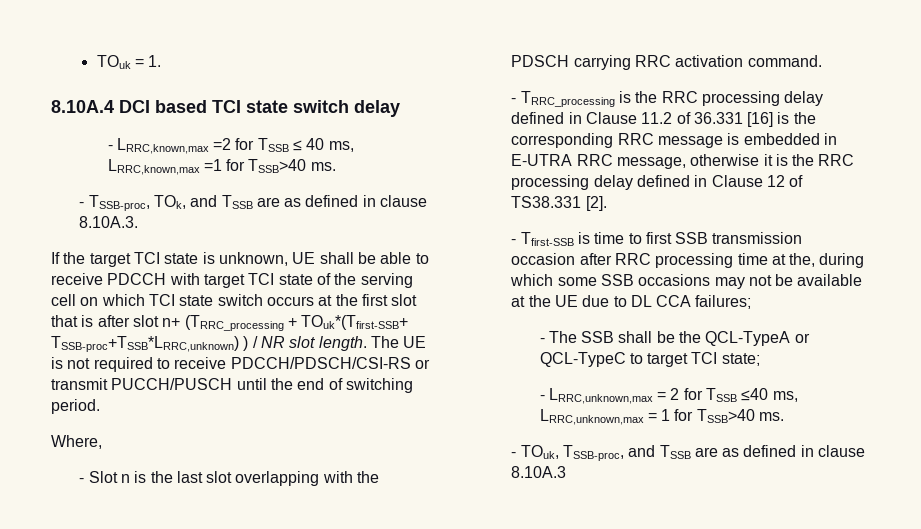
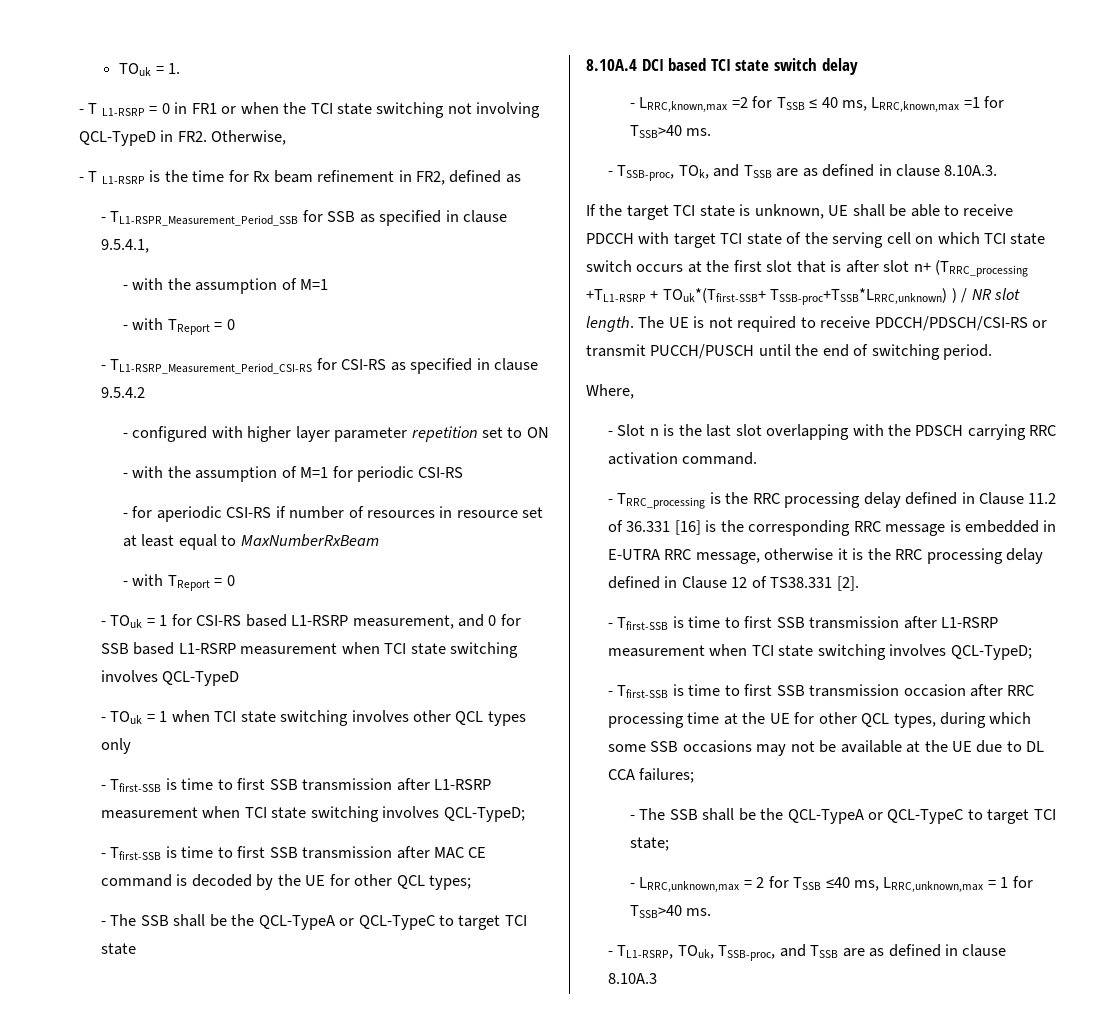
(162, 61) none -> [79,102,541,118] [79,130,287,146] [79,170,521,185] [100,210,508,226] [100,239,149,253] [122,278,329,294] [122,318,235,335] [100,358,539,374] [100,387,145,398] [122,426,549,442] [122,466,464,482] [122,506,544,522] [122,534,379,550] [122,574,235,591] [100,614,521,629] [100,642,519,658] [100,670,240,686] [100,710,526,726] [100,738,131,754] [100,778,492,792] [100,806,525,822] [100,846,487,860] [100,874,472,890] [100,914,527,930] [100,943,136,955] // - T L1-RSRP = 0 in FR1 or when the TCI state switching not involving QCL-TypeD in FR2. Otherwise, // - T L1-RSRP is the time for Rx beam refinement in FR2, defined as // - TL1-RSPR_Measurement_Period_SSB for SSB as specified in clause 9.5.4.1, // - with the assumption of M=1 // - with TReport = 0 // - TL1-RSRP_Measurement_Period_CSI-RS for CSI-RS as specified in clause 9.5.4.2 // - configured with higher layer parameter repetition set to ON // - with the assumption of M=1 for periodic CSI-RS // - for aperiodic CSI-RS if number of resources in resource set at least equal to MaxNumberRxBeam // - with TReport = 0 // - TOuk = 1 for CSI-RS based L1-RSRP measurement, and 0 for SSB based L1-RSRP measurement when TCI state switching involves QCL-TypeD // - TOuk = 1 when TCI state switching involves other QCL types only // - Tfirst-SSB is time to first SSB transmission after L1-RSRP measurement when TCI state switching involves QCL-TypeD; // - Tfirst-SSB is time to first SSB transmission after MAC CE command is decoded by the UE for other QCL types; // - The SSB shall be the QCL-TypeA or QCL-TypeC to target TCI state
(284, 323) none -> [586,289,646,302] +TL1-RSRP
(607, 203) none -> [607,616,999,630] [607,644,1032,660] // - Tfirst-SSB is time to first SSB transmission after L1-RSRP measurement when TCI state switching involves QCL-TypeD;
[789,253,816,267] the, -> [742,712,936,728] the UE for other QCL types,
(517, 454) none -> [617,945,674,959] TL1-RSRP,

